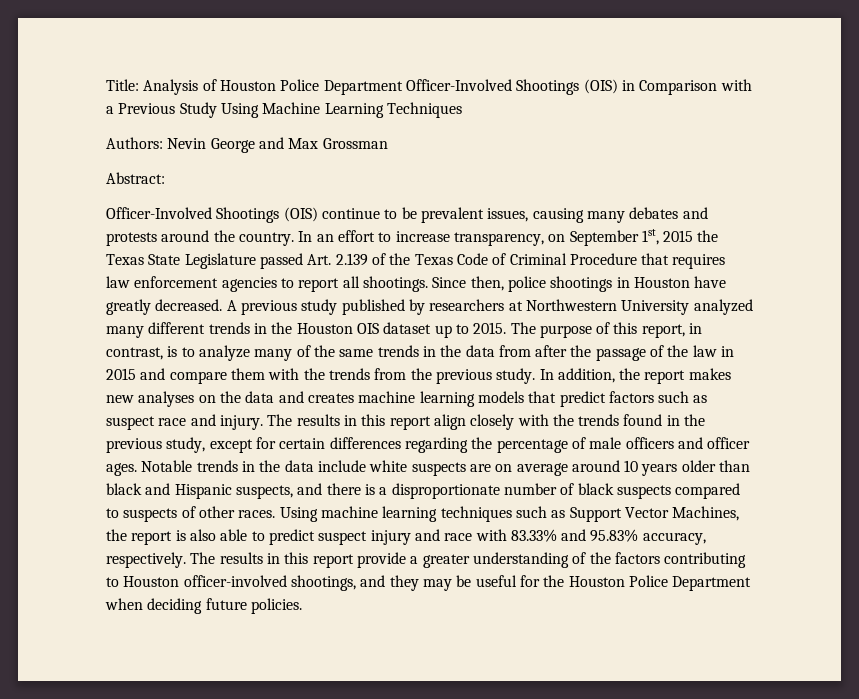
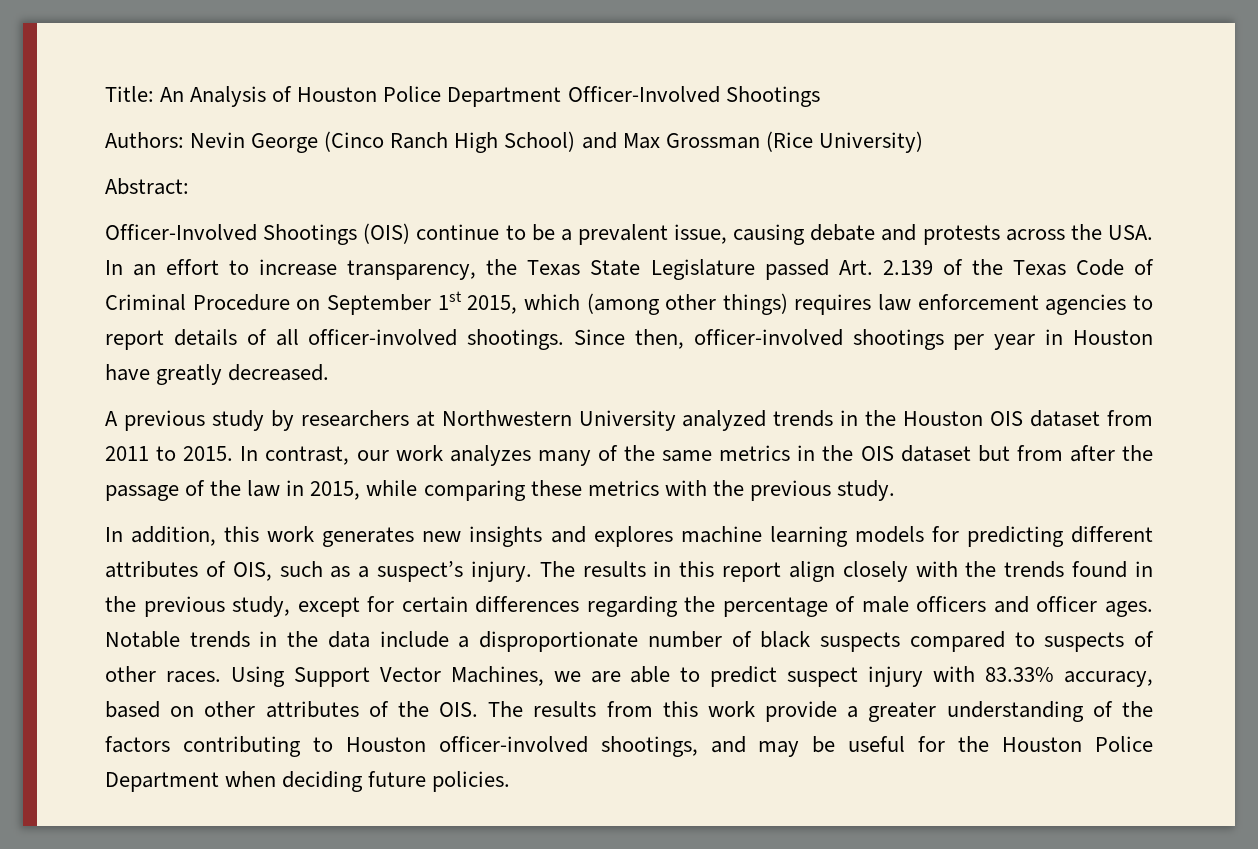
(139, 85) none -> [160,87,185,102] An
[583,79,752,95] [106,102,462,118] (OIS) in Comparison with a Previous Study Using Machine Learning Techniques -> (820, 96) none
(255, 145) none -> [324,131,576,153] (Cinco Ranch High School)
(388, 143) none -> [765,131,923,153] (Rice University)
[420,207,708,223] [106,230,294,246] prevalent issues, causing many debates and protests around the country. -> [560,224,1153,245] a prevalent issue, causing debate and protests across the USA.
[548,229,694,246] on September 1st, 2015 -> (477, 270) none
[641,253,670,265] that -> [296,291,788,315] on September 1st 2015, which (among other things)
[342,276,613,292] all shootings. Since then, police shootings -> [173,329,1036,350] details of all officer-involved shootings. Since then, officer-involved shootings per year
(223, 305) none -> (330, 372) //
[341,299,405,315] published -> (264, 420) none
[106,322,206,338] many different -> (767, 420) none
[434,322,703,338] [106,345,250,361] up to 2015. The purpose of this report, in contrast, is to analyze -> [1106,410,1153,426] [105,445,531,466] from 2011 to 2015. In contrast, our work analyzes
[377,345,495,357] trends in the data -> [719,445,1010,462] metrics in the OIS dataset but
[106,368,407,384] 2015 and compare them with the trends from -> [310,480,707,501] 2015, while comparing these metrics with
(536, 376) none -> (895, 490) //
[619,368,731,384] [106,391,708,407] [106,414,216,430] the report makes new analyses on the data and creates machine learning models that predict factors such as suspect race and -> [224,526,1153,547] [105,561,464,582] this work generates new insights and explores machine learning models for predicting different attributes of OIS, such as a suspect’s
[369,460,751,476] [106,483,375,499] white suspects are on average around 10 years older than black and Hispanic suspects, and there is -> (449, 639) none
[320,506,740,522] [106,529,216,545] machine learning techniques such as Support Vector Machines, the report is also -> [293,666,621,687] Support Vector Machines, we are
[414,529,706,545] [106,552,354,568] and race with 83.33% and 95.83% accuracy, respectively. The results in this report -> [933,666,1153,687] [105,701,755,718] with 83.33% accuracy, based on other attributes of the OIS. The results from this work
[389,575,419,591] they -> (746, 744) none

